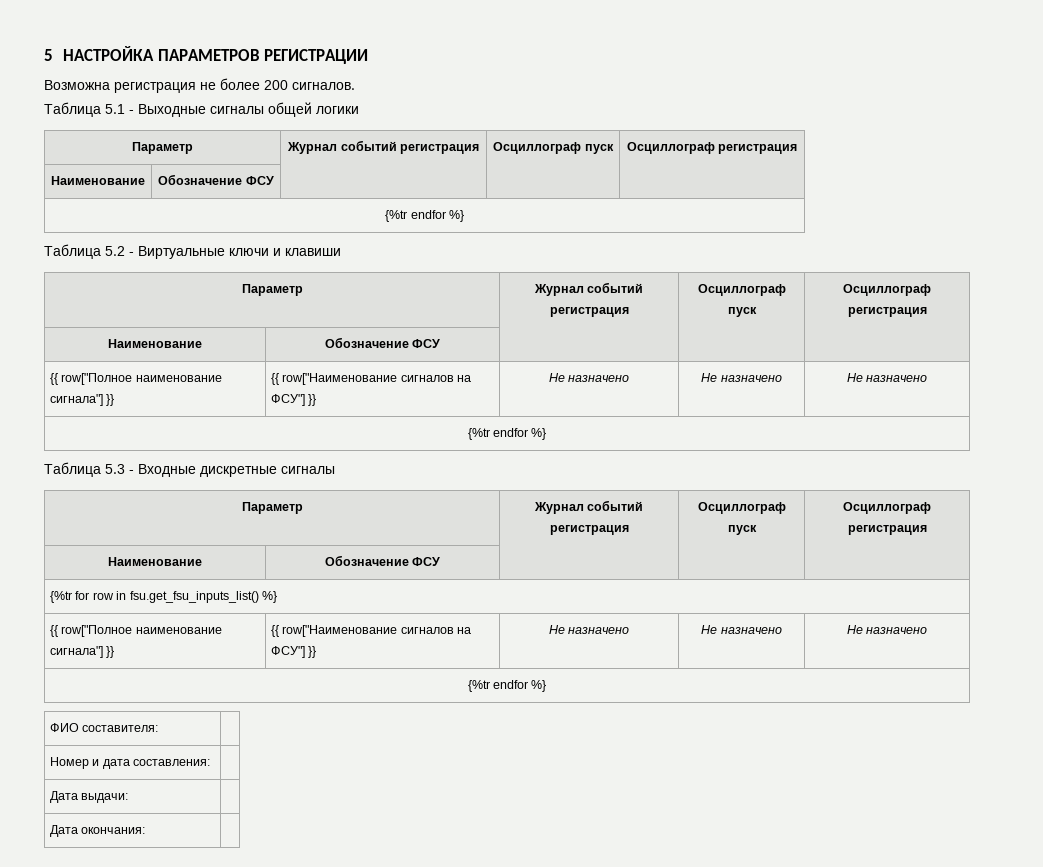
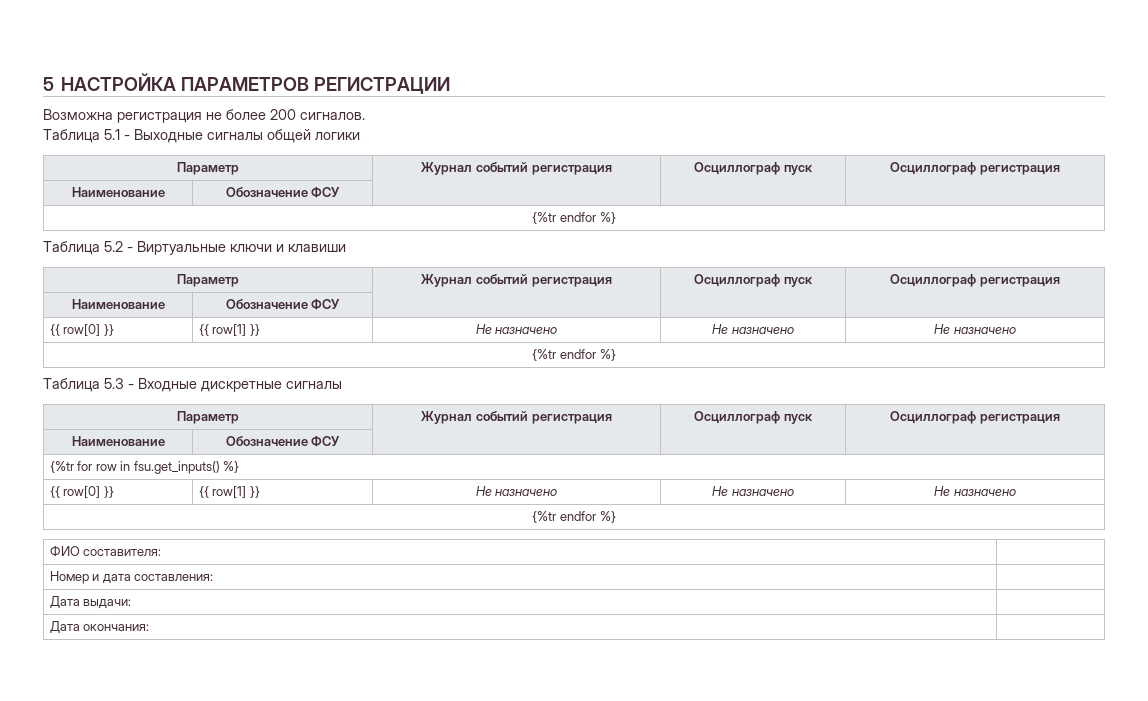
[61,373,222,385] [50,394,115,406] [271,373,472,385] [271,394,306,406] row["Полное наименование сигнала"] }} | {{ row["Наименование сигналов на ФСУ"] -> [63,324,114,336] [198,324,247,336] row[0] }} | {{ row[1]
[129,591,259,603] fsu.get_fsu_inputs_list() -> [133,461,220,474] fsu.get_inputs()
[61,625,222,637] [50,646,115,658] [271,625,472,637] [271,646,306,658] row["Полное наименование сигнала"] }} | {{ row["Наименование сигналов на ФСУ"] -> [63,486,114,498] [198,486,247,498] row[0] }} | {{ row[1]

